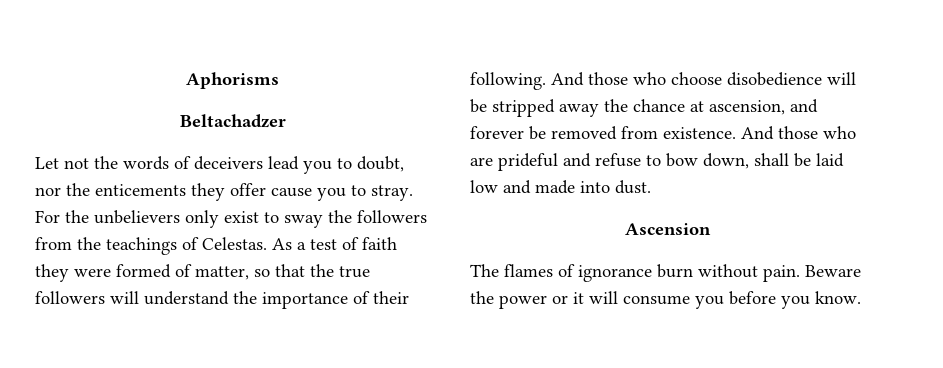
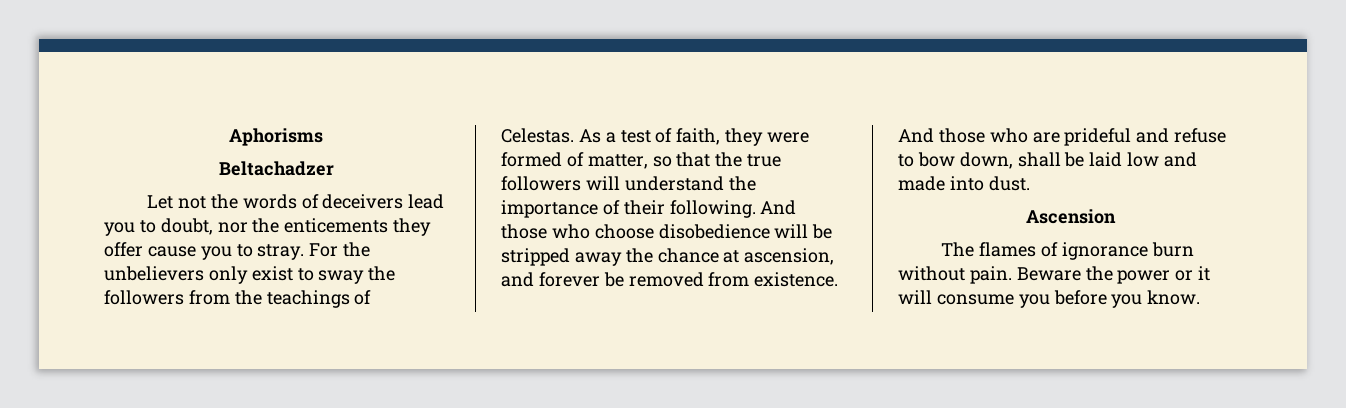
[362,237,397,250] faith -> [676,128,721,145] faith,

